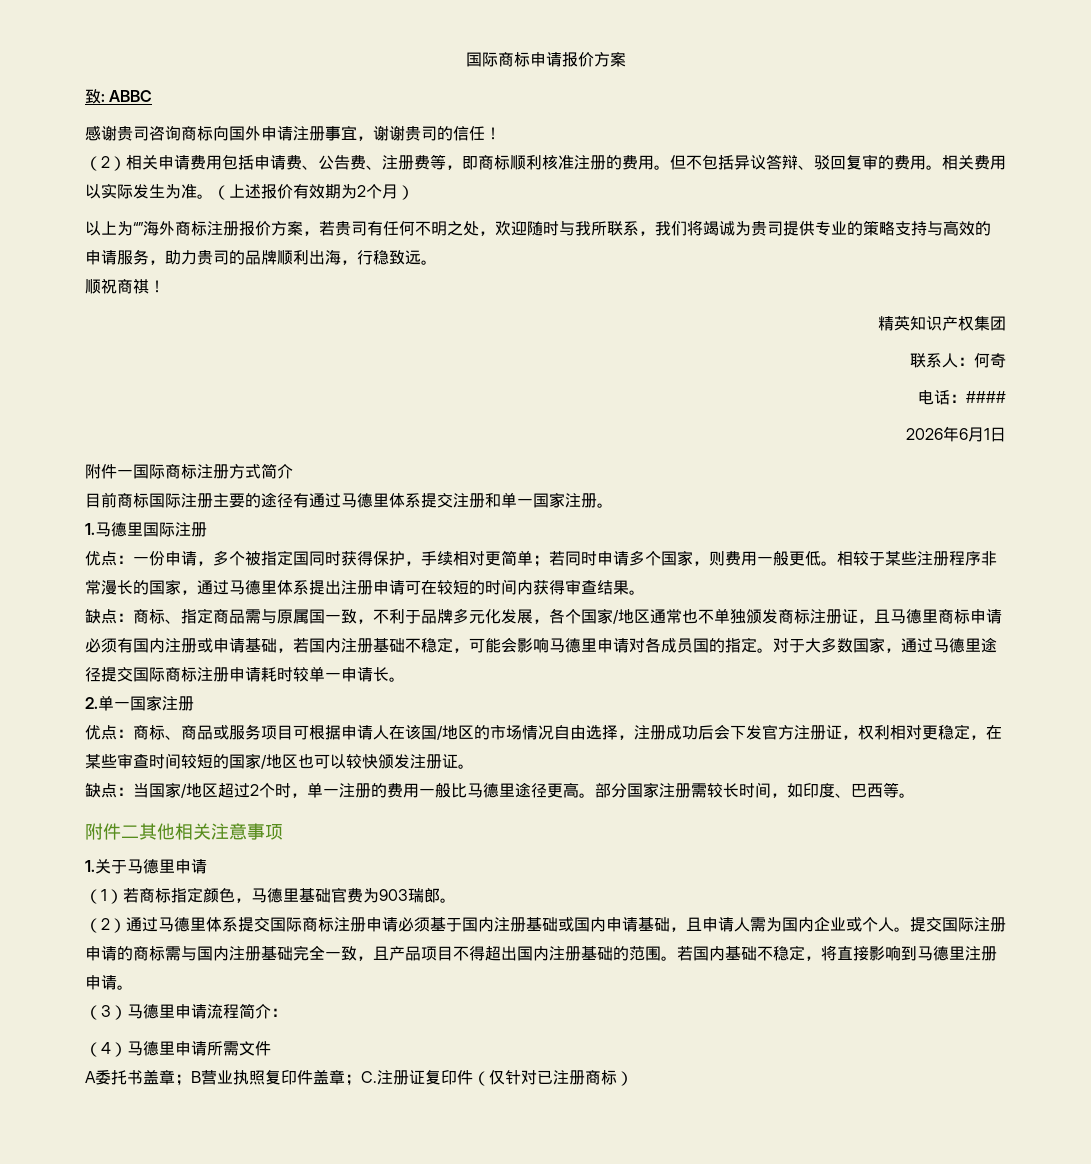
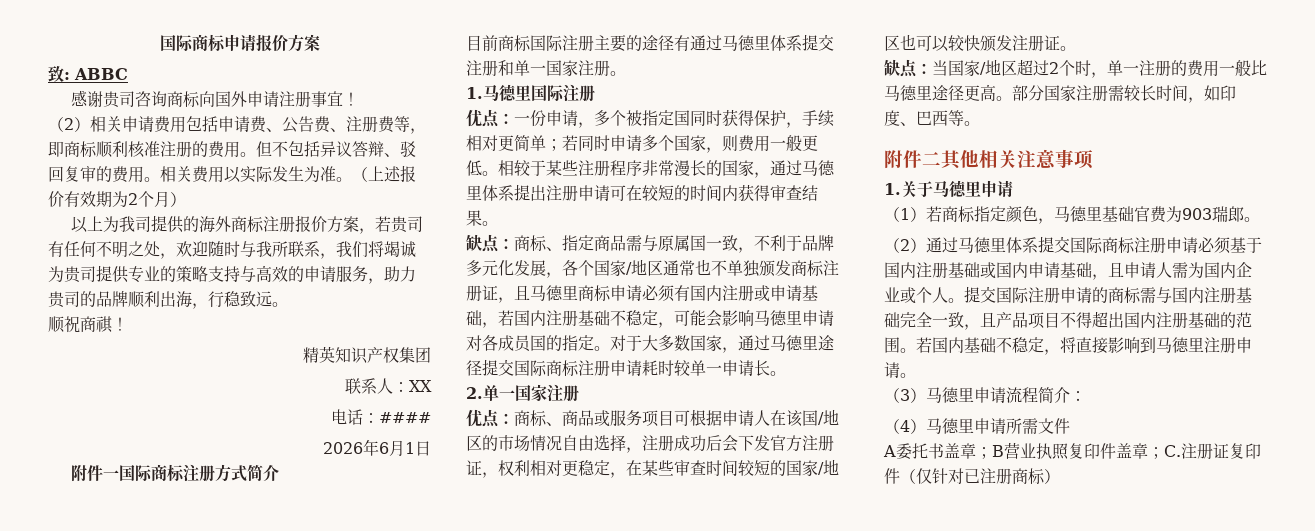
[357,125,485,141] ，谢谢贵司的信任 -> (344, 98) none
[133,222,144,234] “” -> [119,215,200,233] 我司提供的
[974,353,1006,368] 何奇 -> [409,380,432,392] XX

